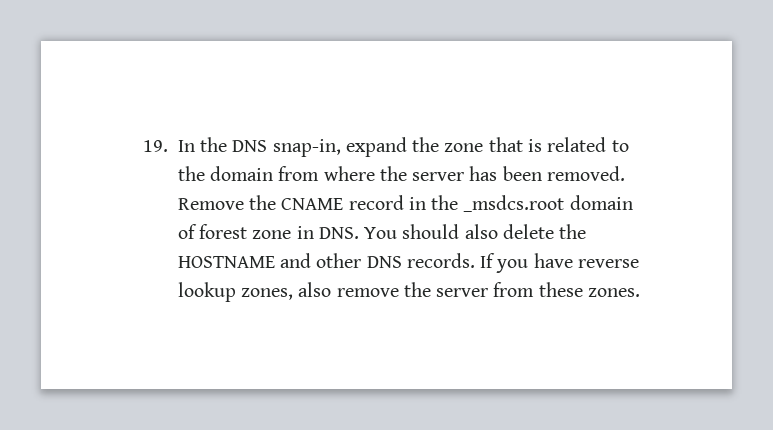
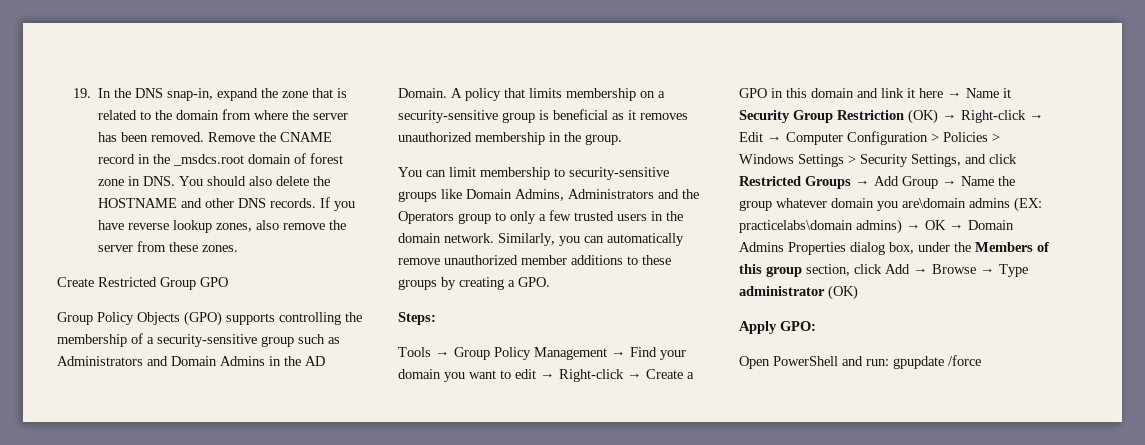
(641, 292) none -> [57,277,228,290] [57,311,362,326] [57,333,340,347] [57,356,325,366] [398,88,665,101] [398,109,688,123] [398,132,622,145] [398,167,669,180] [398,189,699,202] [398,210,683,224] [398,233,684,246] [398,255,671,265] [398,277,550,290] [398,312,436,325] [398,347,686,360] [398,369,694,382] [739,88,1011,98] [739,109,1044,124] [739,131,1000,145] [739,154,1017,167] [739,176,1015,189] [739,197,1042,212] [739,219,1014,234] [739,242,1049,255] [739,264,1028,277] [739,285,858,300] [739,321,816,334] [739,355,981,369] // Create Restricted Group GPO // Group Policy Objects (GPO) supports controlling the membership of a security-sensitive group such as Administrators and Domain Admins in the AD Domain. A policy that limits membership on a security-sensitive group is beneficial as it removes unauthorized membership in the group. // You can limit membership to security-sensitive groups like Domain Admins, Administrators and the Operators group to only a few trusted users in the domain network. Similarly, you can automatically remove unauthorized member additions to these groups by creating a GPO. // Steps: // Tools → Group Policy Management → Find your domain you want to edit → Right-click → Create a GPO in this domain and link it here → Name it Security Group Restriction (OK) → Right-click → Edit → Computer Configuration > Policies > Windows Settings > Security Settings, and click Restricted Groups → Add Group → Name the group whatever domain you are\domain admins (EX: practicelabs\domain admins) → OK → Domain Admins Properties dialog box, under the Members of this group section, click Add → Browse → Type administrator (OK) // Apply GPO: // Open PowerShell and run: gpupdate /force

